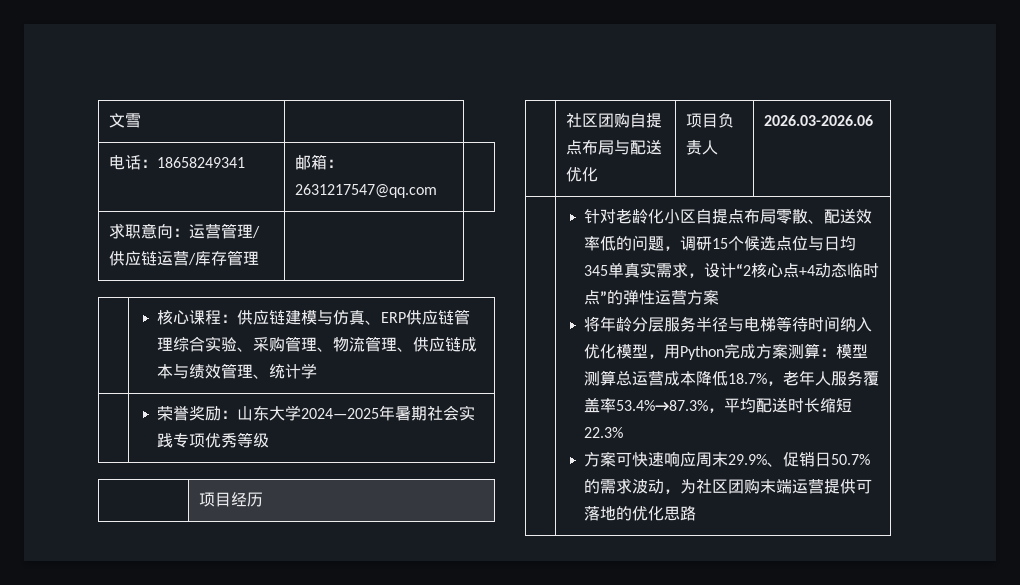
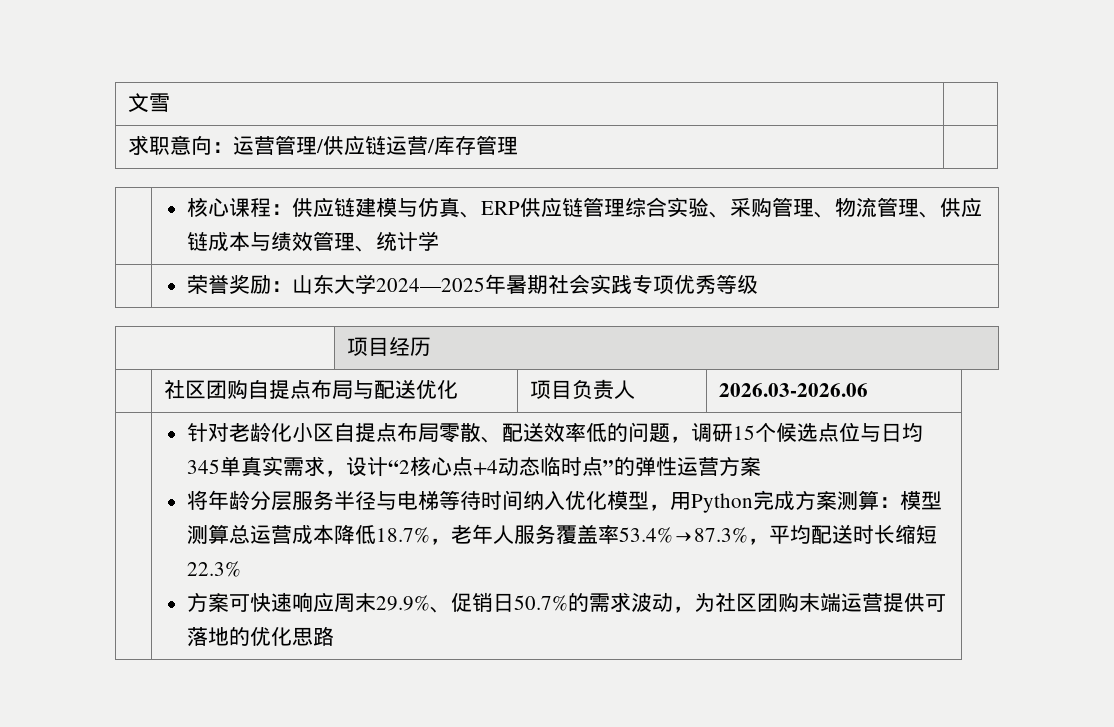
[109,155,246,170] [295,154,344,170] [295,184,438,198] // 电话：18658249341 | 邮箱：2631217547@qq.com | -> (170, 102) none

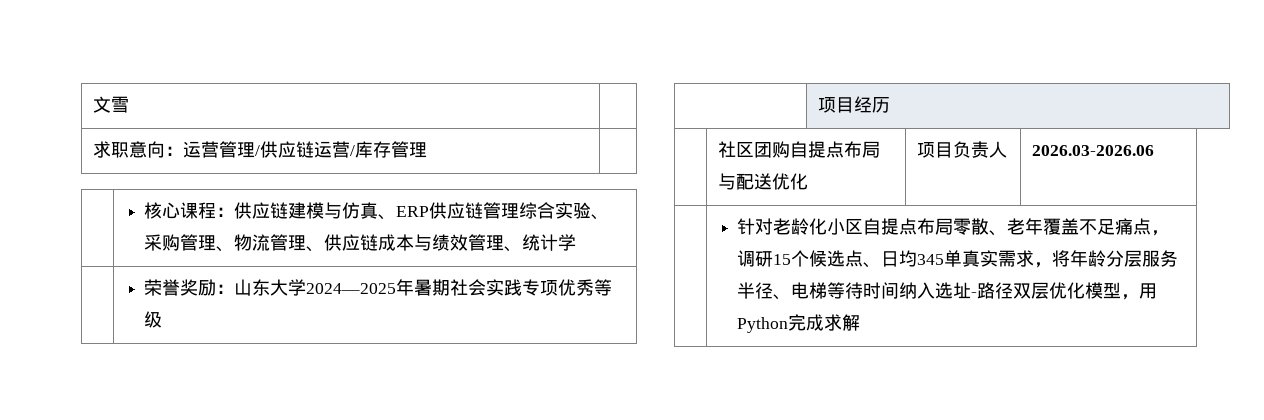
[501,422,670,443] 配送效率低的问题 -> [1007,218,1152,235] 老年覆盖不足痛点
[838,422,881,442] 位与 -> [863,262,882,268] 、
[345,456,761,477] 设计“2核心点+4动态临时点”的弹性运营方案 // -> (1053, 265) none
[375,491,397,510] 与 -> [773,294,792,300] 、
(565, 500) none -> [935,282,1050,299] 选址-路径双层
[794,490,942,510] [186,524,937,545] [186,561,241,577] [186,592,946,613] [186,626,334,647] 方案测算：模型测算总运营成本降低18.7%，老年人服务覆盖率53.4%→87.3%，平均配送时长缩短22.3% // 方案可快速响应周末29.9%、促销日50.7%的需求波动，为社区团购末端运营提供可落地的优化思路 -> [824,314,861,331] 求解

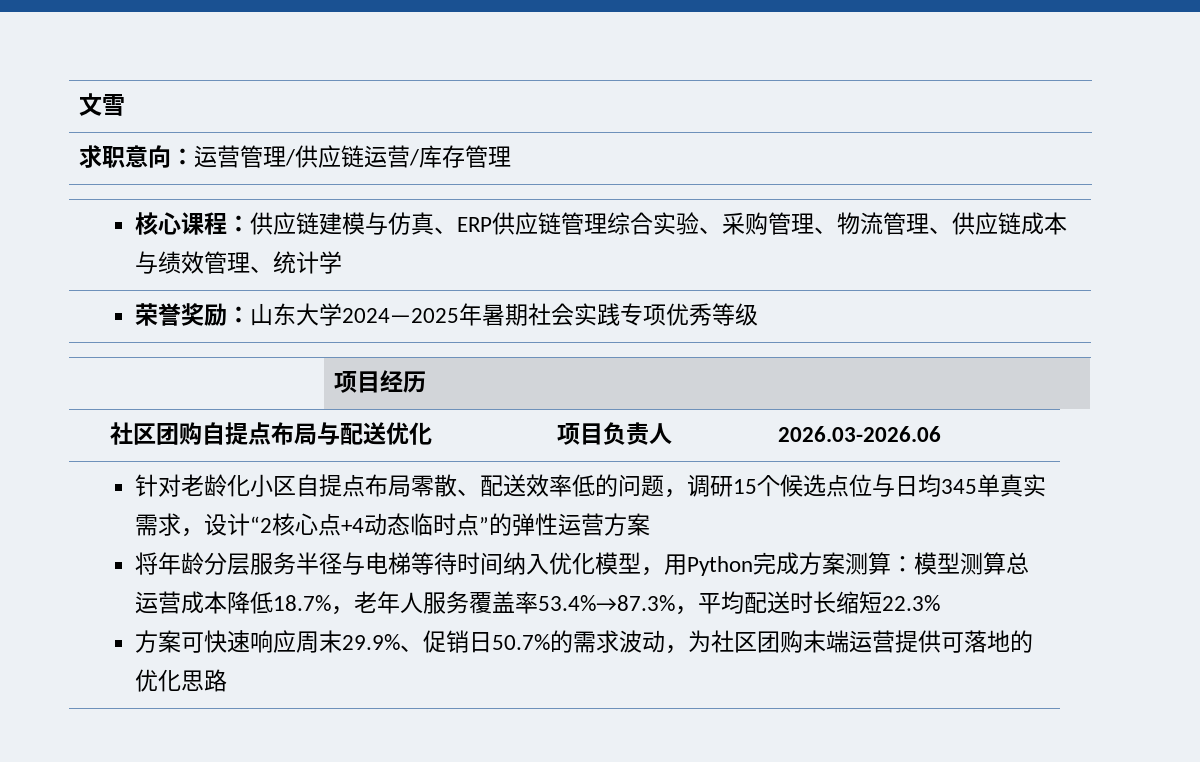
[1007,218,1152,235] 老年覆盖不足痛点 -> [480,474,665,497] 配送效率低的问题
[863,262,882,268] 、 -> [849,474,896,497] 位与
(1053, 265) none -> [204,513,651,536] 设计“2核心点+4动态临时点”的弹性运营方案 //
[773,294,792,300] 、 -> [342,552,366,575] 与
[935,282,1050,299] 选址-路径双层 -> (550, 564) none
[824,314,861,331] 求解 -> [799,552,1030,575] [135,591,941,615] [135,630,1034,654] [135,669,228,692] 方案测算：模型测算总运营成本降低18.7%，老年人服务覆盖率53.4%→87.3%，平均配送时长缩短22.3% // 方案可快速响应周末29.9%、促销日50.7%的需求波动，为社区团购末端运营提供可落地的优化思路

